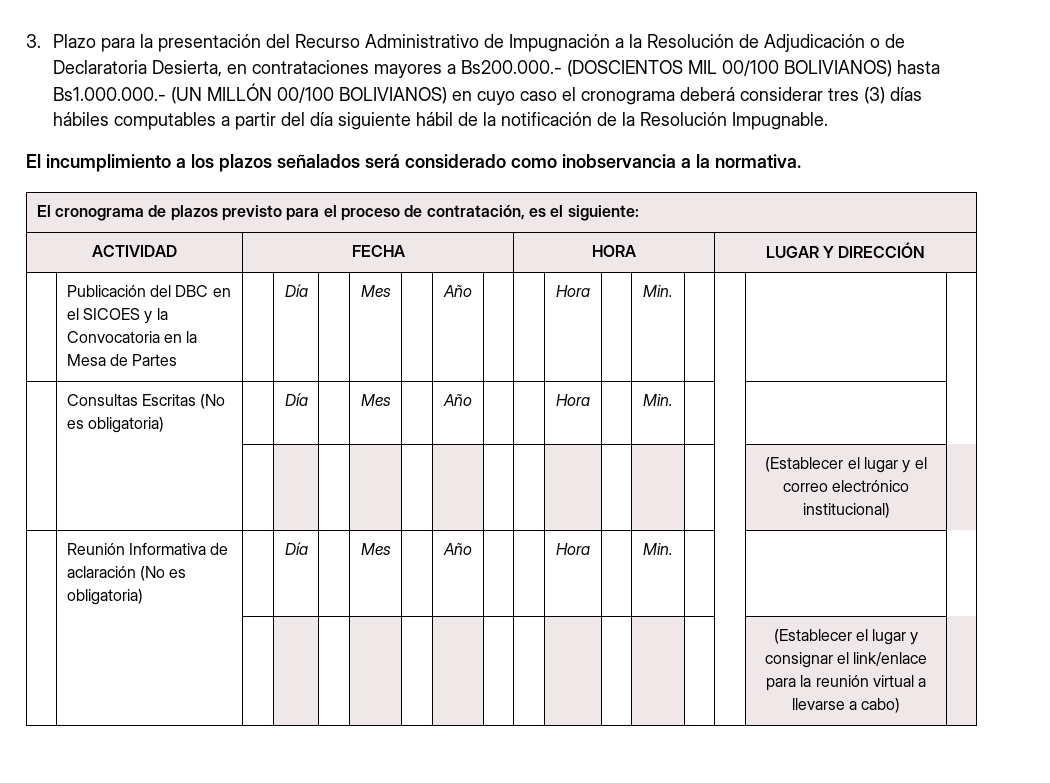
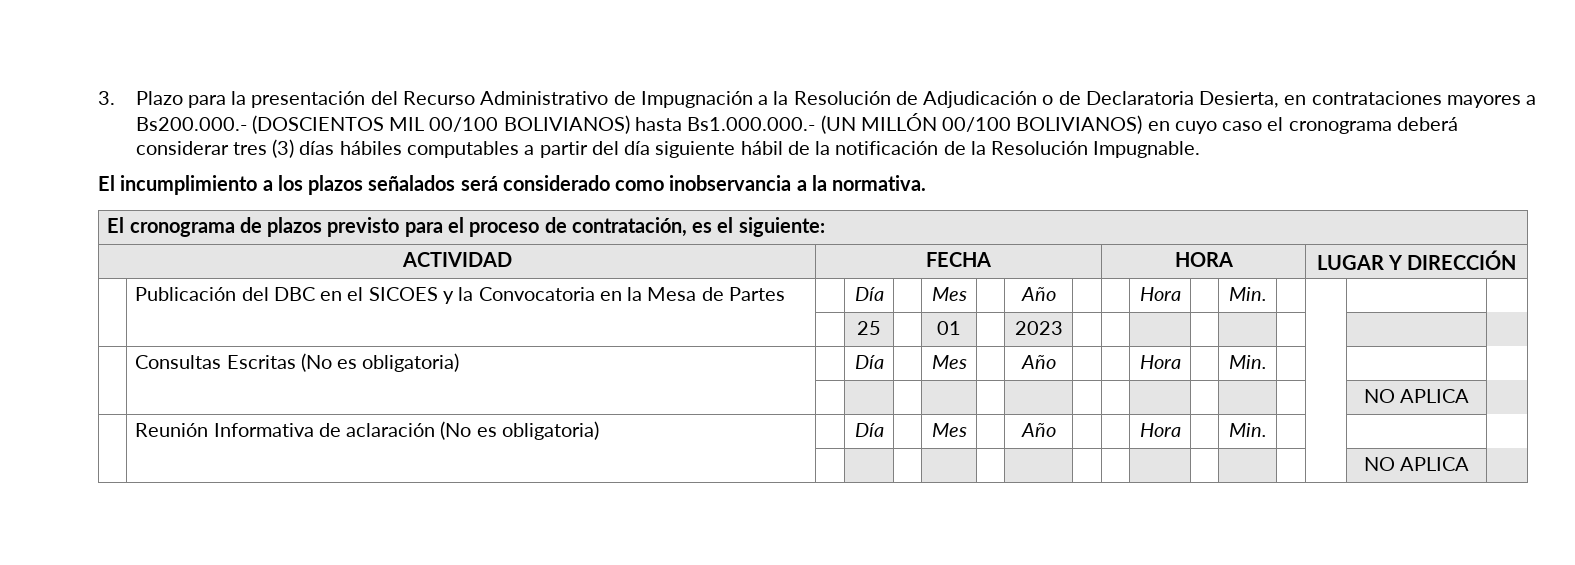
(673, 291) none -> [857,321,881,335] [937,321,961,335] [1014,321,1063,335] // | | | 25 | | 01 | | 2023 | | | | | | | | |
[765,457,927,473] [782,480,910,492] [802,503,890,518] (Establecer el lugar y el correo electrónico institucional) -> [1363,389,1470,403] NO APLICA
[773,629,919,645] [764,652,928,668] [765,675,927,691] [791,698,901,713] (Establecer el lugar y consignar el link/enlace para la reunión virtual a llevarse a cabo) -> [1363,457,1470,471] NO APLICA

